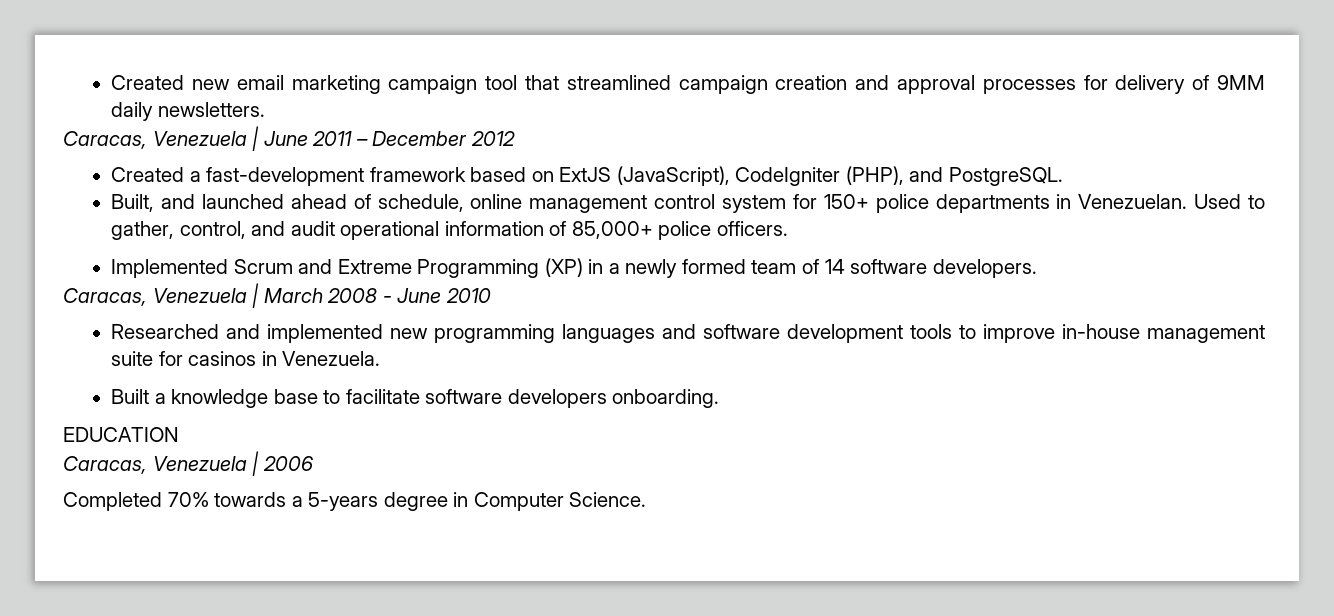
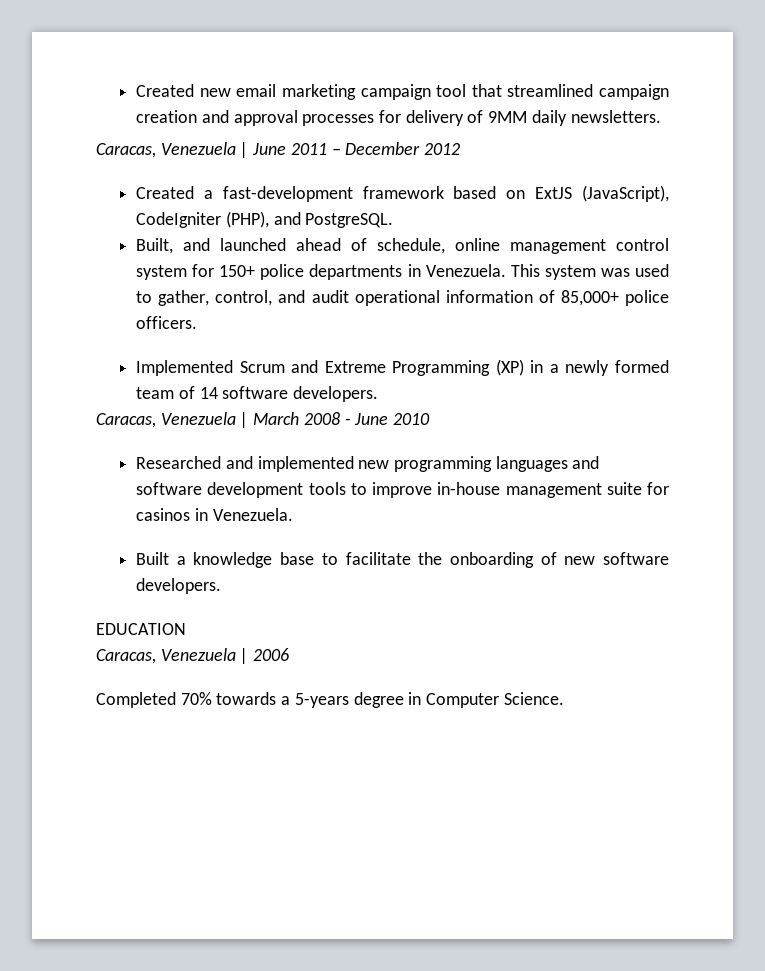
[1078,194,1242,209] Venezuelan. Used -> [425,264,669,280] Venezuela. This system was used
[425,389,720,408] software developers onboarding. -> [418,552,669,568] [136,578,222,594] the onboarding of new software developers.

